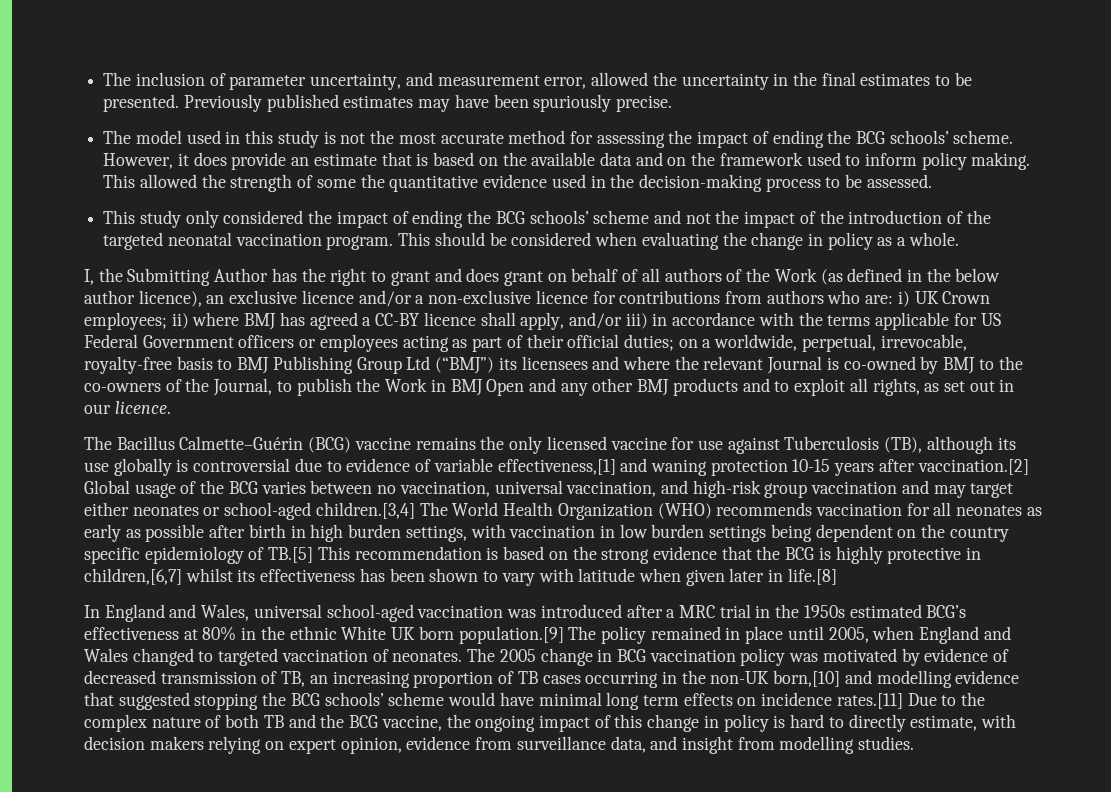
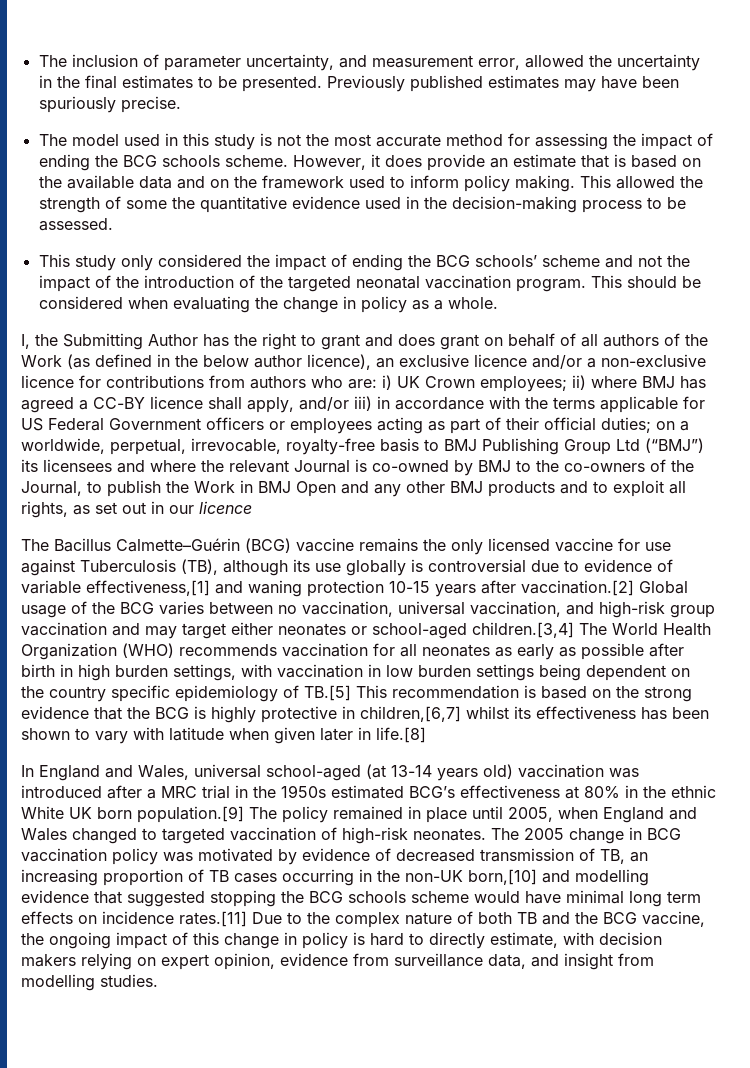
[889,130,949,144] schools’ -> [161,155,220,167] schools
[114,401,171,414] licence. -> [199,501,252,514] licence
(414, 613) none -> [366,764,513,781] (at 13-14 years old)
(389, 655) none -> [342,827,408,844] high-risk
[324,692,384,706] schools’ -> [348,891,406,903] schools

